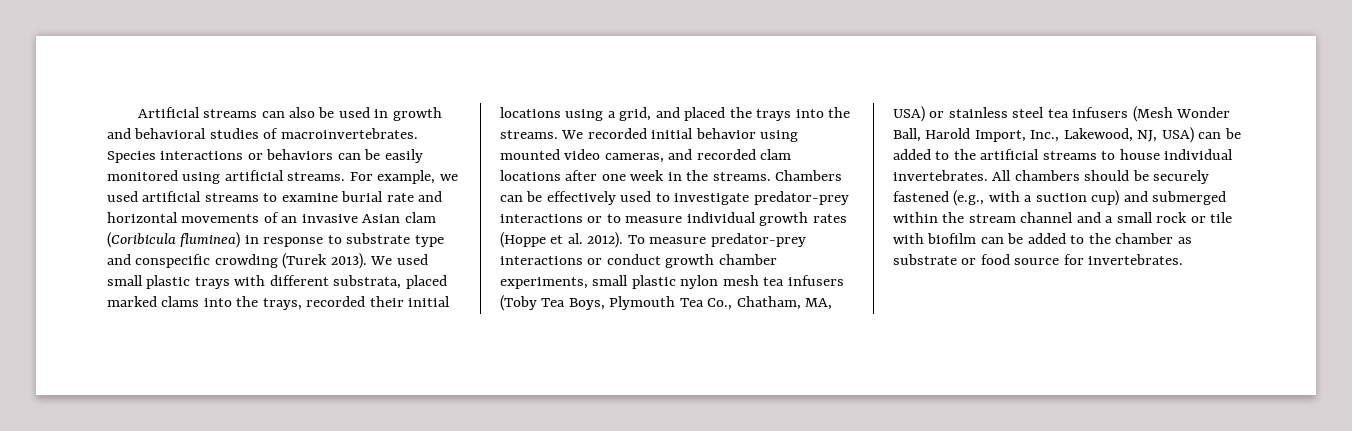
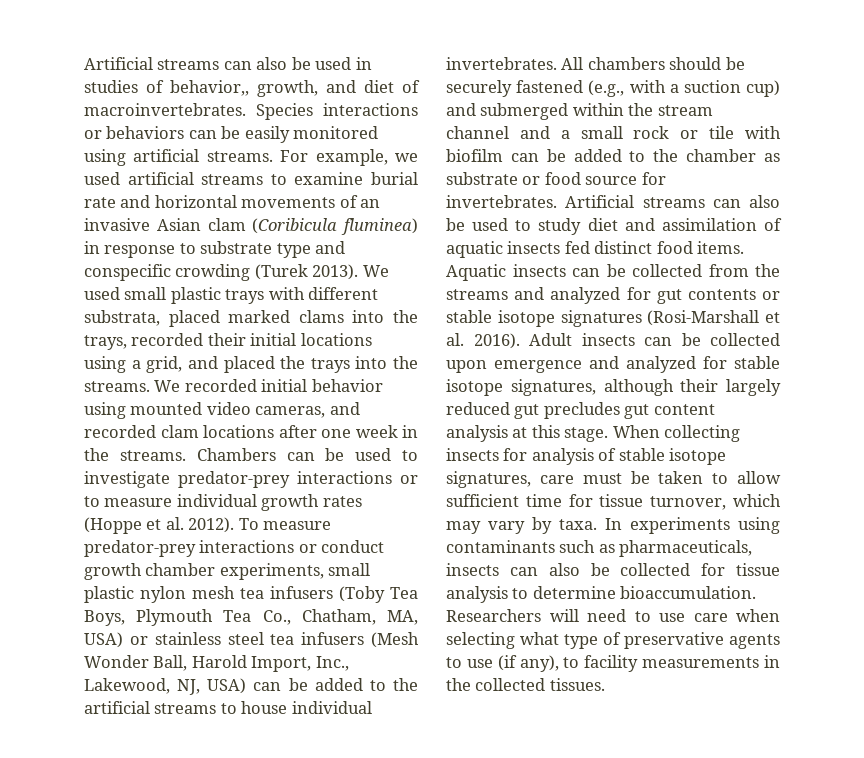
[392,107,442,121] [107,128,259,139] growth and behavioral studies -> [84,80,394,97] studies of behavior,, growth, and diet
[546,191,616,205] effectively -> (345, 454) none
(1184, 259) none -> [565,195,780,208] [446,218,782,235] [446,241,745,258] [446,264,780,281] [446,287,780,304] [446,310,780,327] [446,333,780,349] [446,356,780,373] [446,379,781,396] [446,402,715,419] [446,425,741,442] [446,448,727,465] [446,471,781,488] [446,494,781,510] [446,517,780,534] [446,540,753,557] [446,563,780,576] [446,586,757,603] [446,609,780,622] [446,632,780,649] [446,655,780,672] [446,678,605,691] Artificial streams can also be used to study diet and assimilation of aquatic insects fed distinct food items. Aquatic insects can be collected from the streams and analyzed for gut contents or stable isotope signatures (Rosi-Marshall et al. 2016). Adult insects can be collected upon emergence and analyzed for stable isotope signatures, although their largely reduced gut precludes gut content analysis at this stage. When collecting insects for analysis of stable isotope signatures, care must be taken to allow sufficient time for tissue turnover, which may vary by taxa. In experiments using contaminants such as pharmaceuticals, insects can also be collected for tissue analysis to determine bioaccumulation. Researchers will need to use care when selecting what type of preservative agents to use (if any), to facility measurements in the collected tissues.

